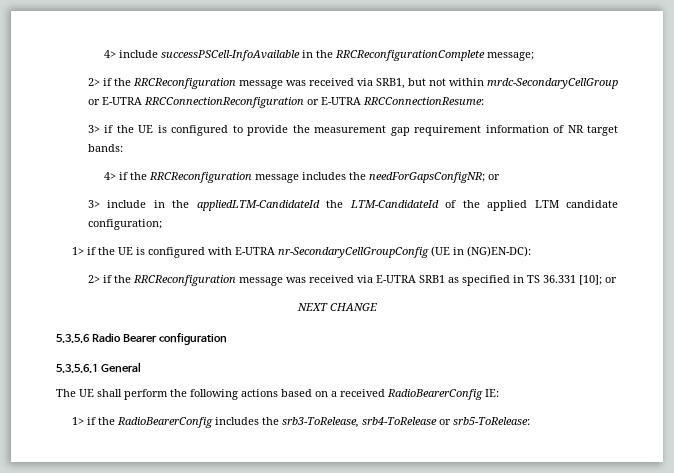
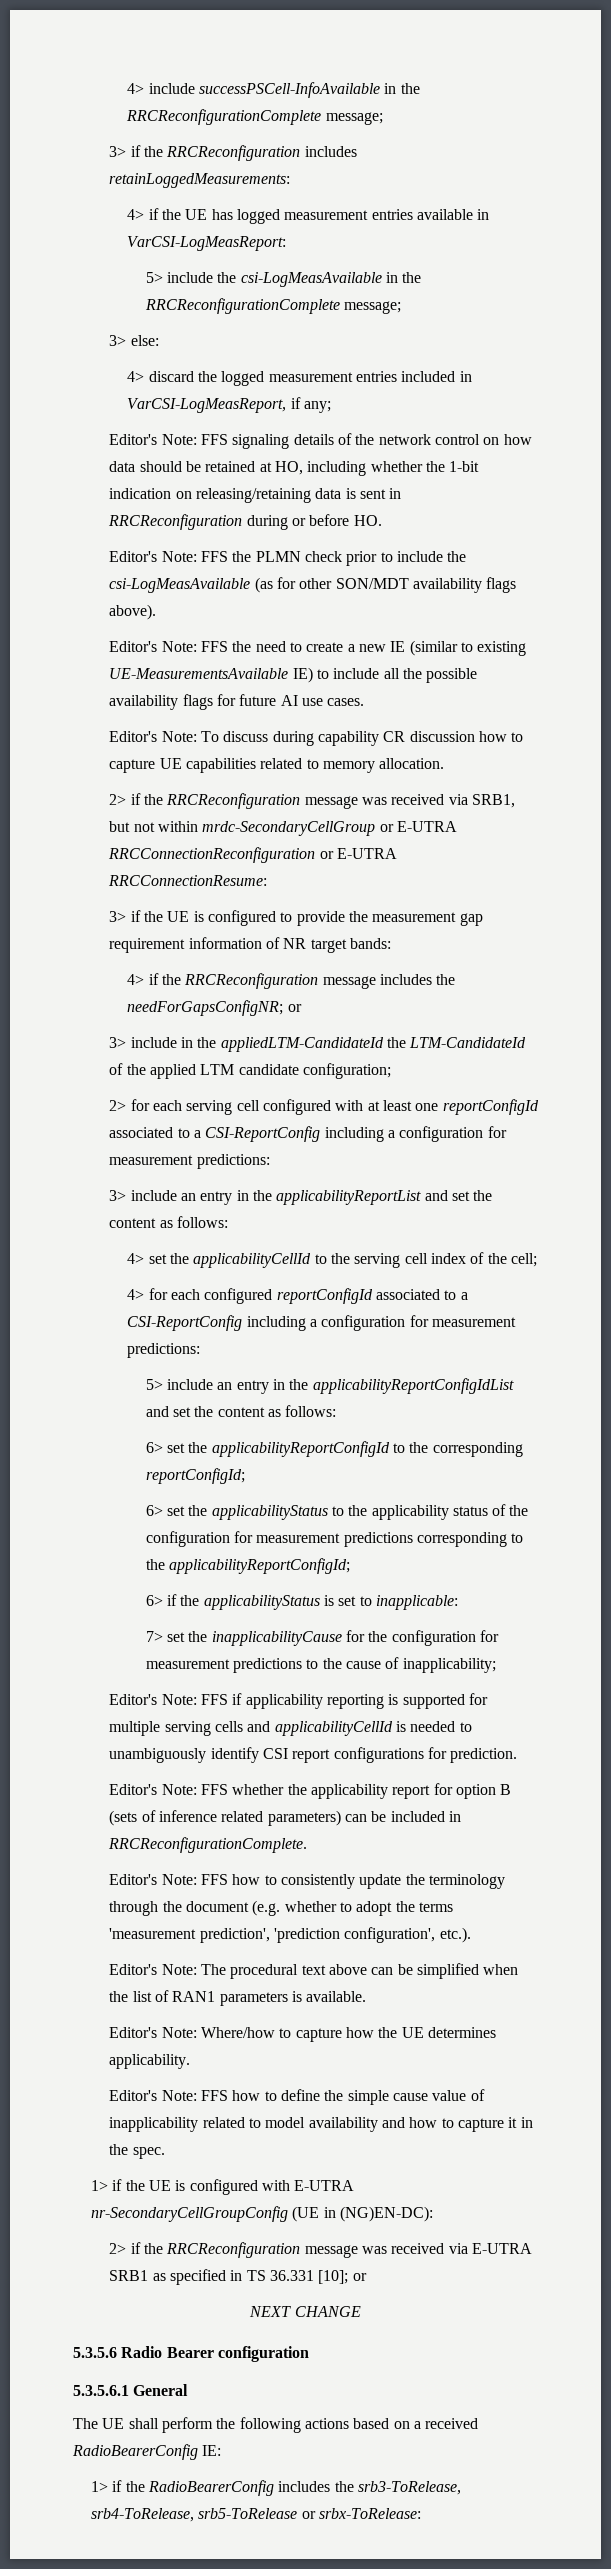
(534, 56) none -> [109,145,357,161] [109,173,291,188] [127,208,490,224] [127,236,287,251] [145,272,422,287] [144,298,401,314] [109,335,159,346] [127,371,472,386] [127,397,332,413] [109,433,532,449] [109,461,480,476] [109,488,402,503] [108,514,382,530] [109,551,467,566] [109,577,517,593] [109,604,157,620] [109,640,527,656] [109,667,478,683] [109,694,365,710] [109,731,524,746] [109,758,445,773] // 3> if the RRCReconfiguration includes retainLoggedMeasurements: // 4> if the UE has logged measurement entries available in VarCSI-LogMeasReport: // 5> include the csi-LogMeasAvailable in the RRCReconfigurationComplete message; // 3> else: // 4> discard the logged measurement entries included in VarCSI-LogMeasReport, if any; // Editor's Note: FFS signaling details of the network control on how data should be retained at HO, including whether the 1-bit indication on releasing/retaining data is sent in RRCReconfiguration during or before HO. // Editor's Note: FFS the PLMN check prior to include the csi-LogMeasAvailable (as for other SON/MDT availability flags above). // Editor's Note: FFS the need to create a new IE (similar to existing UE-MeasurementsAvailable IE) to include all the possible availability flags for future AI use cases. // Editor's Note: To discuss during capability CR discussion how to capture UE capabilities related to memory allocation.
(162, 224) none -> [109,1099,539,1115] [109,1126,507,1142] [109,1154,270,1169] [109,1190,493,1205] [109,1216,228,1228] [127,1252,537,1268] [127,1288,468,1304] [127,1315,517,1331] [127,1343,201,1358] [145,1378,514,1394] [145,1405,337,1417] [145,1441,523,1457] [145,1468,245,1484] [145,1504,529,1520] [145,1531,524,1547] [145,1558,350,1574] [145,1594,458,1610] [145,1630,499,1646] [145,1657,496,1673] [109,1693,488,1709] [109,1721,472,1736] [109,1747,518,1763] [109,1783,512,1799] [109,1810,461,1826] [108,1837,308,1853] [109,1874,505,1889] [109,1900,453,1916] [109,1927,471,1943] [109,1963,519,1979] [109,1990,367,2006] [109,2027,496,2042] [109,2054,191,2069] [109,2089,485,2105] [109,2117,533,2132] [109,2144,165,2159] // 2> for each serving cell configured with at least one reportConfigId associated to a CSI-ReportConfig including a configuration for measurement predictions: // 3> include an entry in the applicabilityReportList and set the content as follows: // 4> set the applicabilityCellId to the serving cell index of the cell; // 4> for each configured reportConfigId associated to a CSI-ReportConfig including a configuration for measurement predictions: // 5> include an entry in the applicabilityReportConfigIdList and set the content as follows: // 6> set the applicabilityReportConfigId to the corresponding reportConfigId; // 6> set the applicabilityStatus to the applicability status of the configuration for measurement predictions corresponding to the applicabilityReportConfigId; // 6> if the applicabilityStatus is set to inapplicable: // 7> set the inapplicabilityCause for the configuration for measurement predictions to the cause of inapplicability; // Editor's Note: FFS if applicability reporting is supported for multiple serving cells and applicabilityCellId is needed to unambiguously identify CSI report configurations for prediction. // Editor's Note: FFS whether the applicability report for option B (sets of inference related parameters) can be included in RRCReconfigurationComplete. // Editor's Note: FFS how to consistently update the terminology through the document (e.g. whether to adopt the terms 'measurement prediction', 'prediction configuration', etc.). // Editor's Note: The procedural text above can be simplified when the list of RAN1 parameters is available. // Editor's Note: Where/how to capture how the UE determines applicability. // Editor's Note: FFS how to define the simple cause value of inapplicability related to model availability and how to capture it in the spec.
[361,417,530,425] srb4-ToRelease or srb5-ToRelease: -> [91,2508,422,2522] srb4-ToRelease, srb5-ToRelease or srbx-ToRelease:

